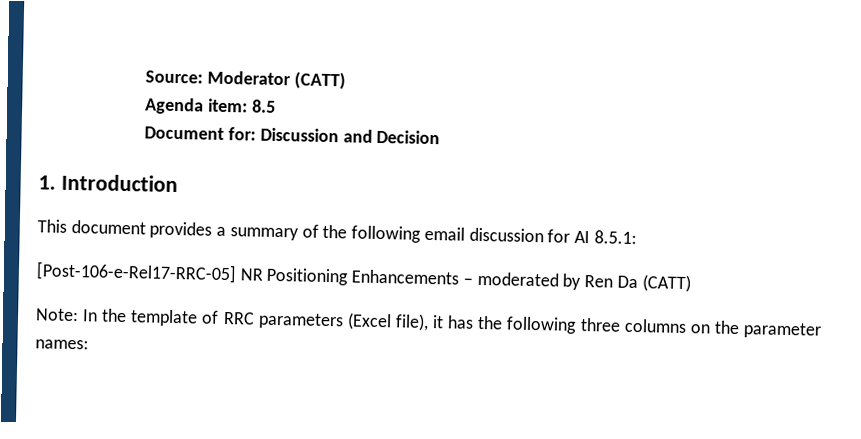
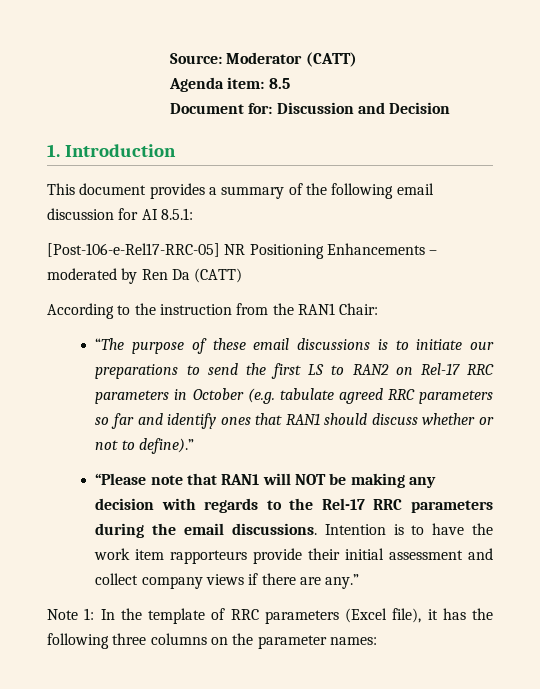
[35,308,79,322] Note: -> [47,303,379,319] [95,338,494,354] [95,363,494,379] [95,388,494,404] [95,413,494,429] [95,438,195,454] [95,473,436,488] [95,498,493,513] [95,523,494,538] [94,548,493,564] [95,573,360,589] [47,608,95,620] According to the instruction from the RAN1 Chair: // “The purpose of these email discussions is to initiate our preparations to send the first LS to RAN2 on Rel-17 RRC parameters in October (e.g. tabulate agreed RRC parameters so far and identify ones that RAN1 should discuss whether or not to define).” // “Please note that RAN1 will NOT be making any decision with regards to the Rel-17 RRC parameters during the email discussions. Intention is to have the work item rapporteurs provide their initial assessment and collect company views if there are any.” // Note 1:

